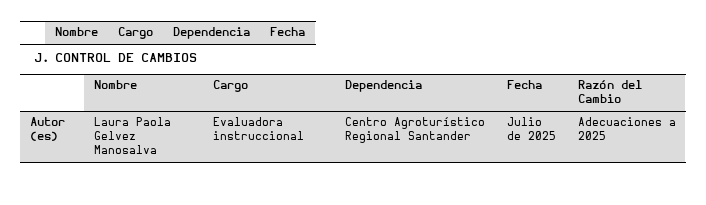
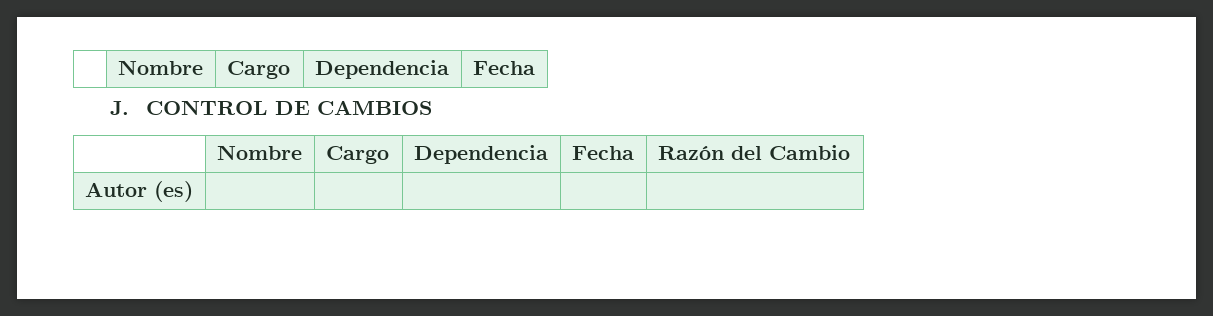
[93,117,171,126] [93,131,136,140] [93,145,157,154] [212,117,283,126] [212,131,304,140] [344,117,485,129] [344,131,471,143] [506,117,542,126] [506,131,556,140] [577,117,676,126] [577,131,606,140] Laura Paola Gelvez Manosalva | Evaluadora instruccional | Centro Agroturístico Regional Santander | Julio de 2025 | Adecuaciones a 2025 -> (193, 191) | | | |

